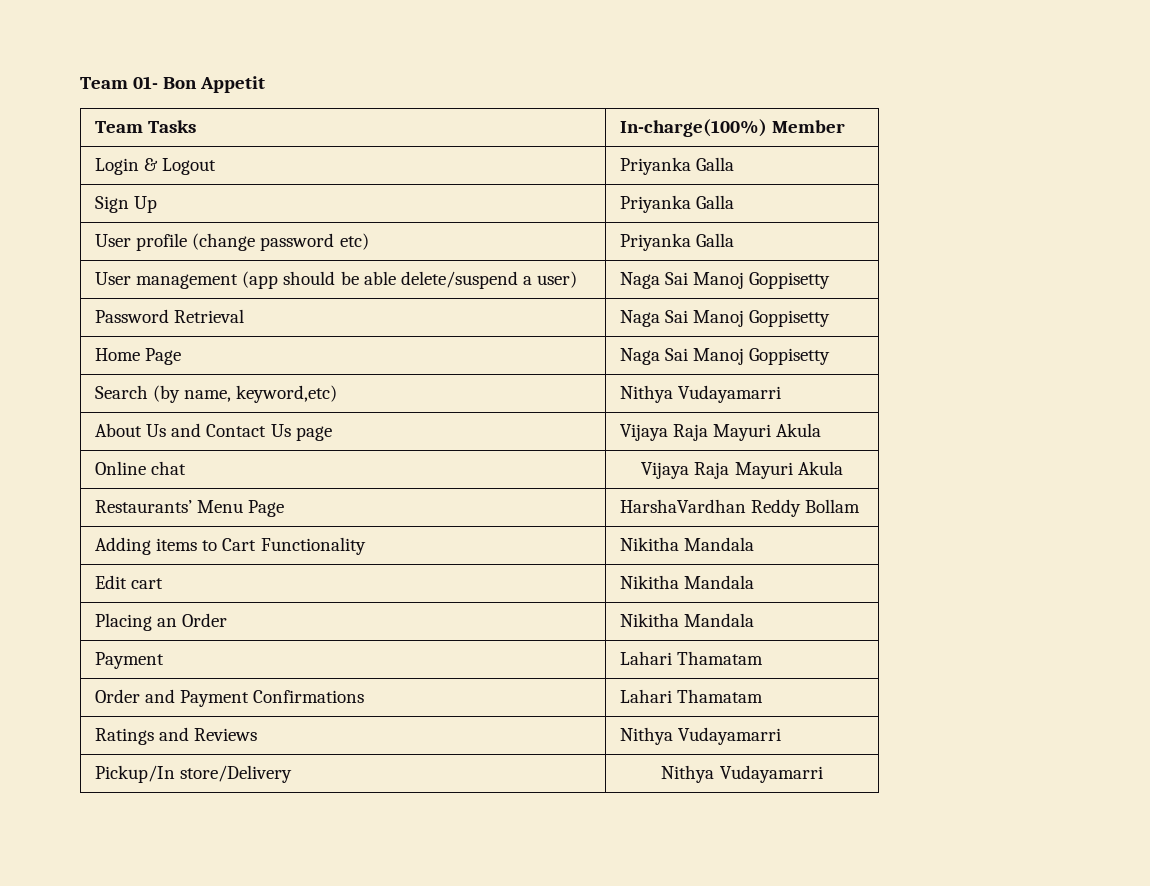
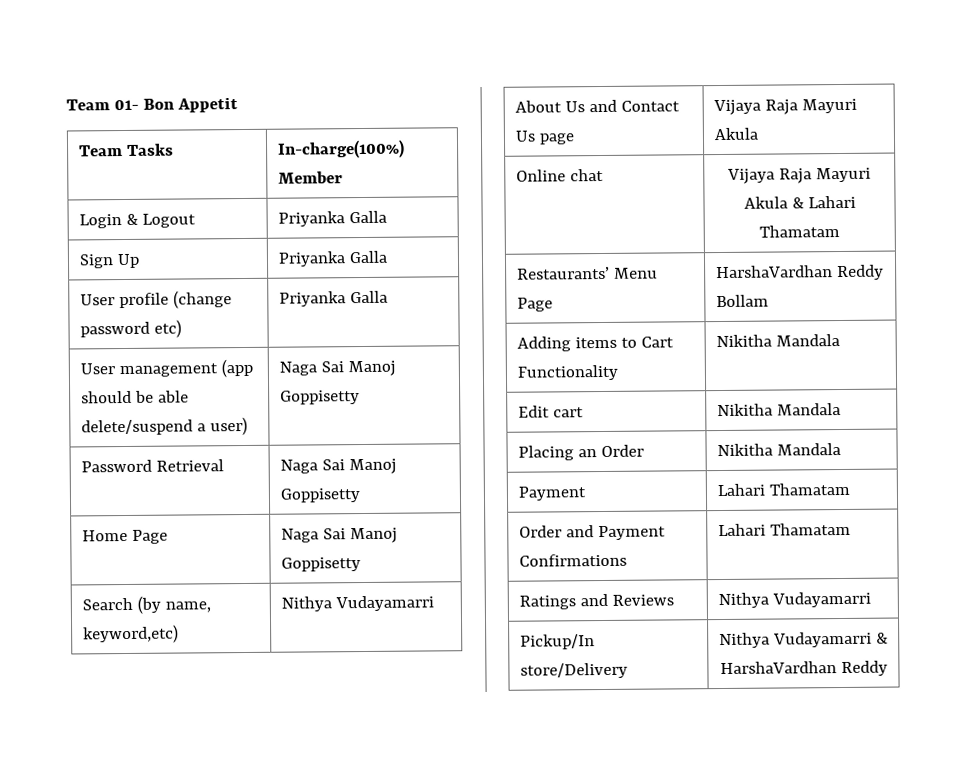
(843, 468) none -> [791,195,856,209] [759,225,840,238] & Lahari Thamatam
(823, 774) none -> [875,632,888,644] [719,660,888,677] & HarshaVardhan Reddy

